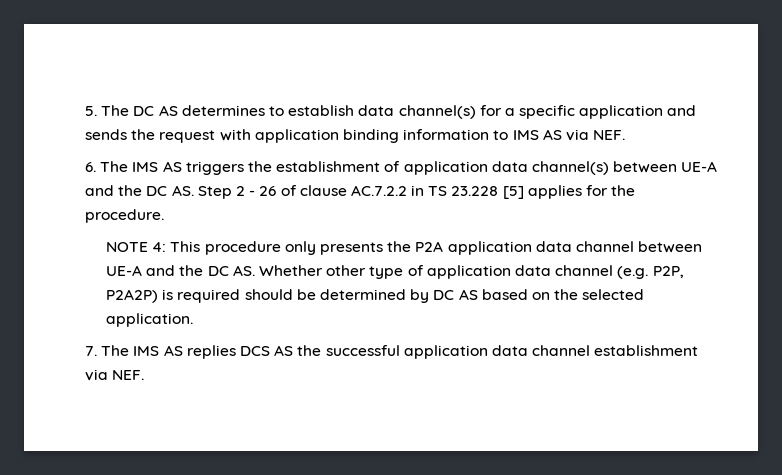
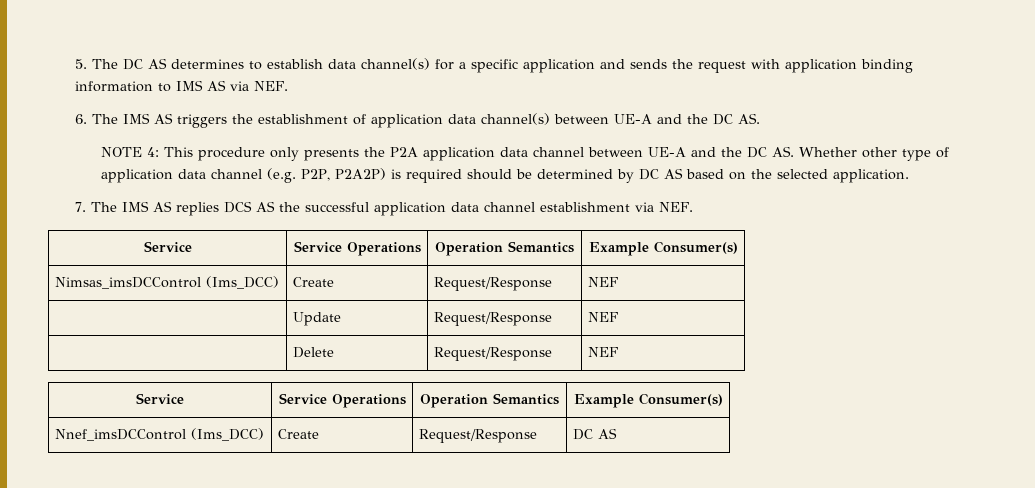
[197,185,636,199] [85,209,165,223] Step 2 - 26 of clause AC.7.2.2 in TS 23.228 [5] applies for the procedure. -> (760, 118) none
(145, 375) none -> [143,241,192,252] [293,241,421,256] [435,241,574,256] [588,241,738,256] [54,276,279,289] [292,277,334,287] [433,277,552,291] [587,277,618,287] [292,312,341,326] [433,312,552,326] [587,312,618,322] [292,347,334,358] [433,347,552,361] [587,347,618,357] [136,393,184,404] [278,393,406,408] [420,393,559,408] [573,393,723,408] [54,428,264,441] [277,429,319,439] [418,429,537,443] [572,428,617,440] // Service | Service Operations | Operation Semantics | Example Consumer(s) // Nimsas_imsDCControl (Ims_DCC) | Create | Request/Response | NEF // | Update | Request/Response | NEF // | Delete | Request/Response | NEF // Service | Service Operations | Operation Semantics | Example Consumer(s) // Nnef_imsDCControl (Ims_DCC) | Create | Request/Response | DC AS

